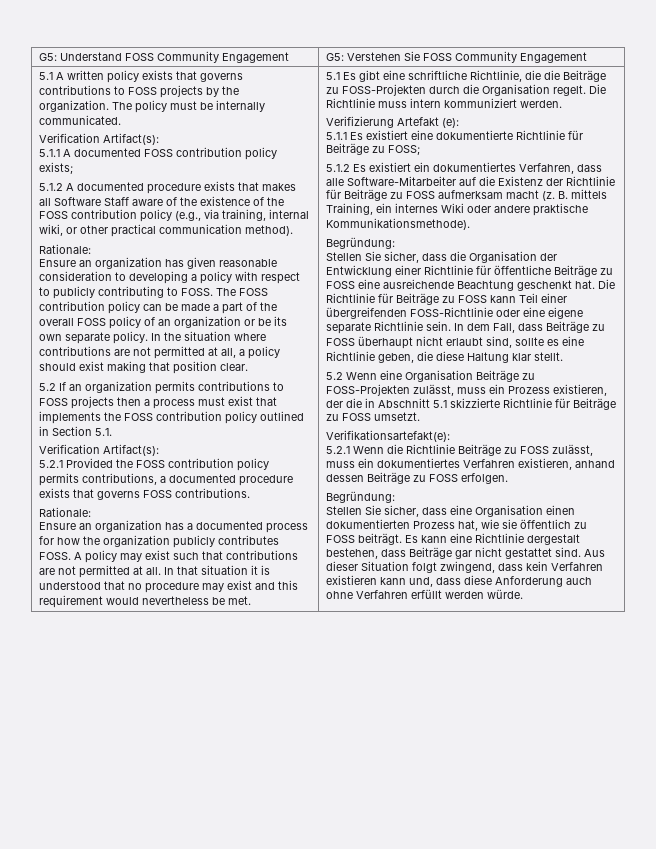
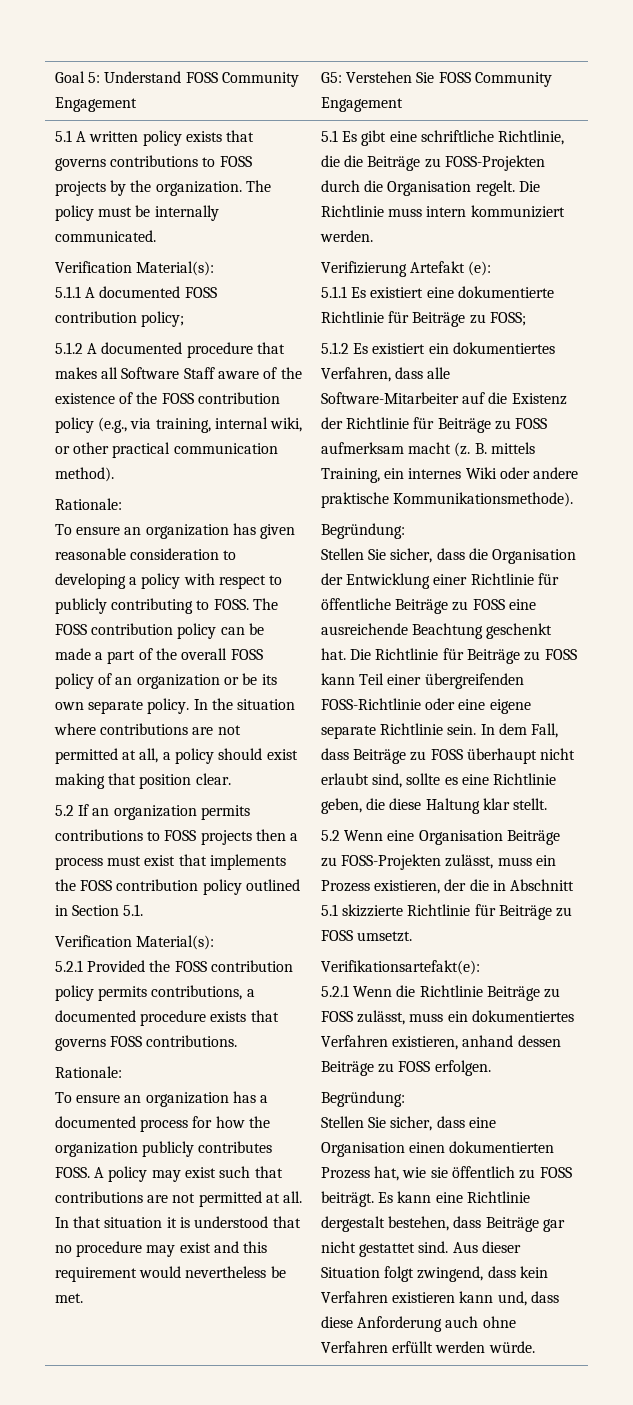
[39,53,58,61] G5: -> [54,71,100,83] Goal 5:
[103,133,160,145] Artifact(s): -> [135,261,214,276] Material(s):
[245,147,278,160] [39,162,74,174] policy exists; -> [140,311,184,327] policy;
[204,181,236,191] exists -> (253, 350) none
[39,259,77,267] Ensure -> [54,524,120,535] To ensure
[103,444,160,456] Artifact(s): -> [135,935,214,950] Material(s):
[39,522,77,530] Ensure -> [54,1092,120,1103] To ensure

